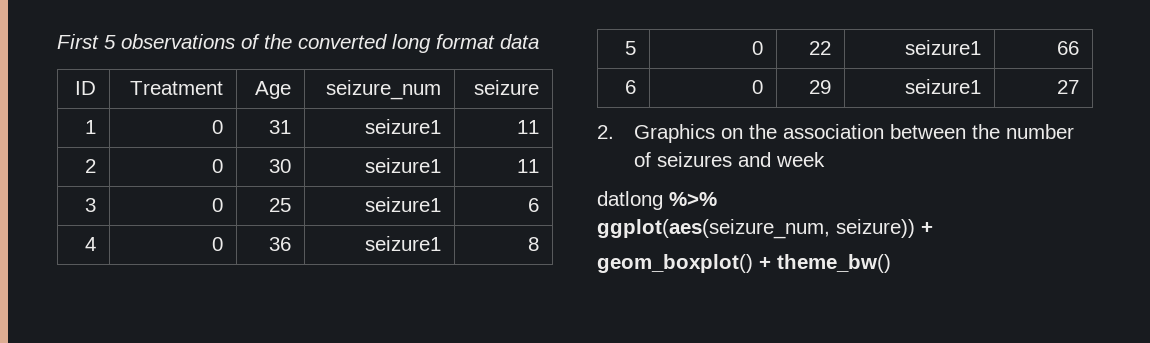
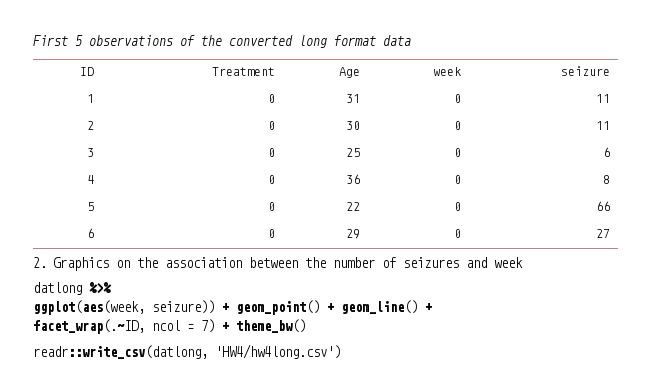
[325,80,441,100] seizure_num -> [433,67,462,76] week
[364,119,441,134] seizure1 -> [454,94,462,103] 0
[364,158,441,173] seizure1 -> [454,121,462,130] 0
[364,197,441,212] seizure1 -> [454,148,462,157] 0
[364,236,441,251] seizure1 -> [454,175,462,184] 0
[904,40,981,55] seizure1 -> [454,202,462,211] 0
[904,79,981,94] seizure1 -> [454,229,462,238] 0
[597,219,830,239] ggplot(aes(seizure_num, -> [33,300,145,315] ggplot(aes(week,
[597,254,753,273] // geom_boxplot() -> [236,300,432,315] [33,319,215,334] geom_point() + geom_line() + // facet_wrap(.~ID, ncol = 7)
(891, 263) none -> [33,344,341,359] // readr::write_csv(datlong, 'HW4/hw4long.csv')

